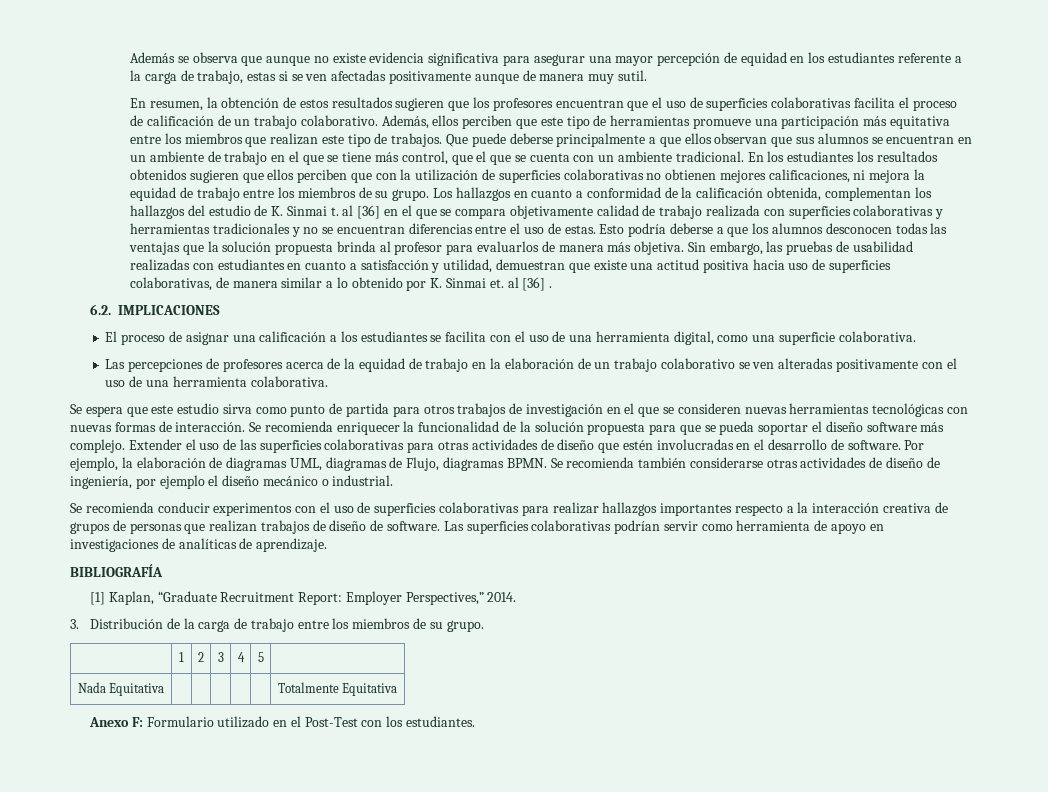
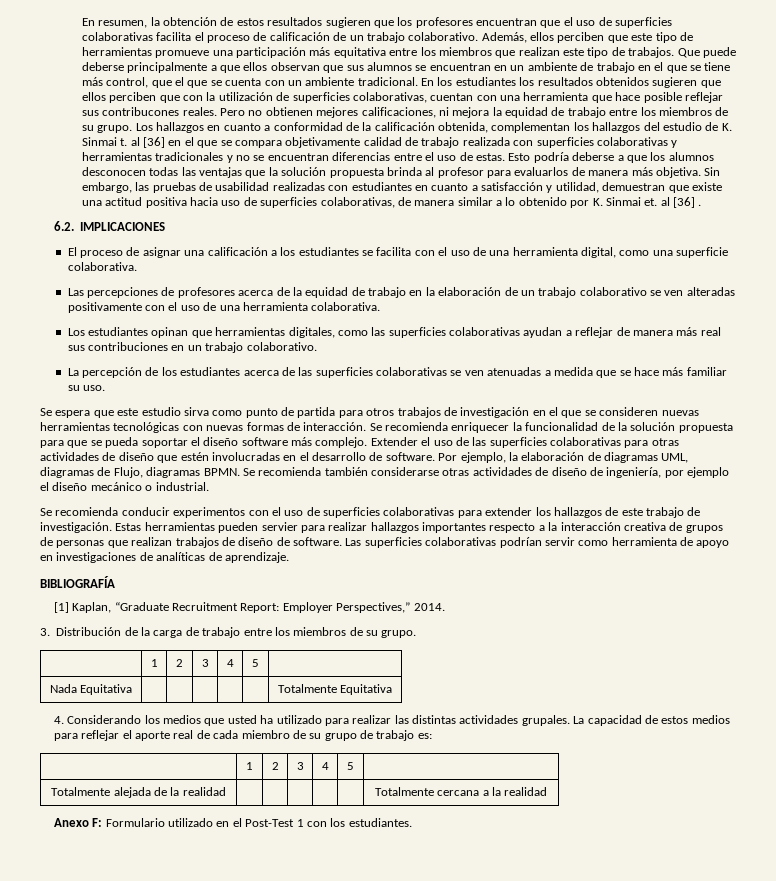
[129,52,962,66] [129,70,647,84] Además se observa que aunque no existe evidencia significativa para asegurar una mayor percepción de equidad en los estudiantes referente a la carga de trabajo, estas si se ven afectadas positivamente aunque de manera muy sutil. // -> (81, 22) none
[563,169,644,180] colaborativas -> [352,92,723,103] [81,107,246,116] colaborativas, cuentan con una herramienta que hace posible reflejar sus contribucones reales. Pero
(328, 381) none -> [67,327,721,338] [67,342,317,353] [67,367,727,378] [67,385,106,391] // Los estudiantes opinan que herramientas digitales, como las superficies colaborativas ayudan a reflejar de manera más real sus contribuciones en un trabajo colaborativo. // La percepción de los estudiantes acerca de las superficies colaborativas se ven atenuadas a medida que se hace más familiar su uso.
(549, 510) none -> [485,507,701,518] [40,522,325,533] extender los hallazgos de este trabajo de investigación. Estas herramientas pueden servier para
(398, 689) none -> [53,715,730,726] [53,730,432,741] [246,762,253,770] [271,762,279,770] [296,762,304,770] [321,762,329,770] [347,762,354,770] [51,787,226,798] [374,787,548,796] // 4. Considerando los medios que usted ha utilizado para realizar las distintas actividades grupales. La capacidad de estos medios para reflejar el aporte real de cada miembro de su grupo de trabajo es: // | 1 | 2 | 3 | 4 | 5 | // Totalmente alejada de la realidad | | | | | | Totalmente cercana a la realidad
(358, 722) none -> [296,819,304,827] 1

